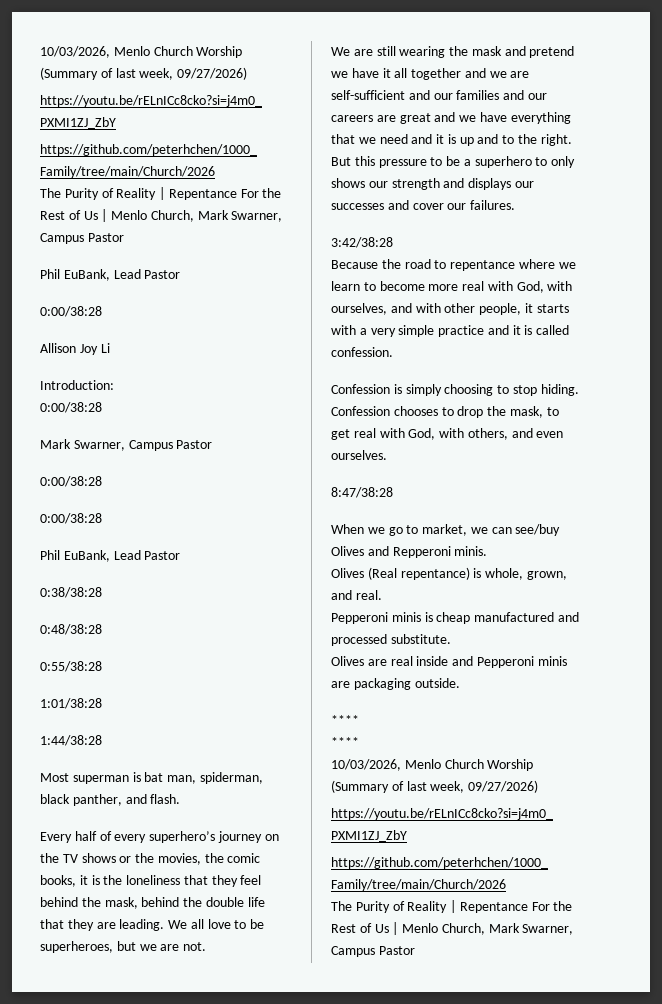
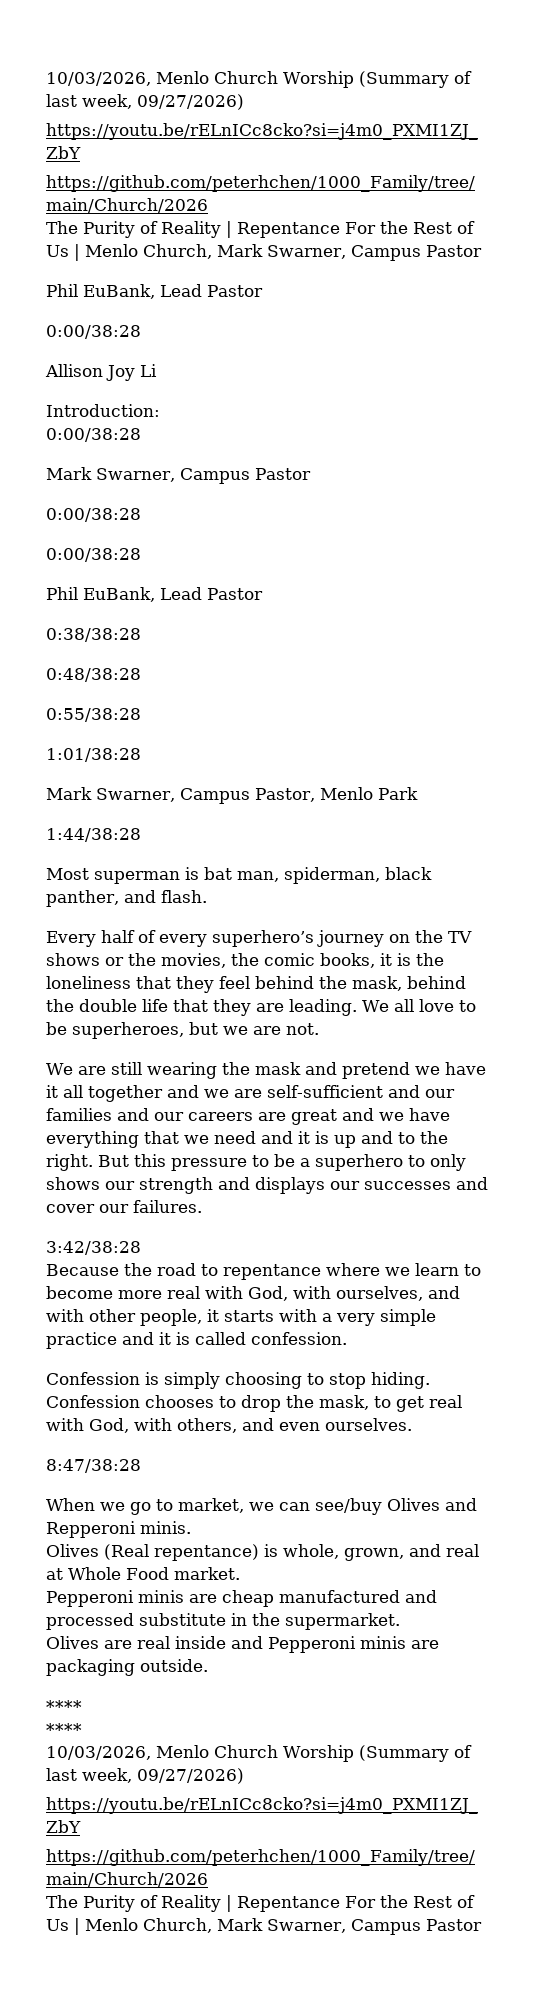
(102, 703) none -> [46,787,418,804] // Mark Swarner, Campus Pastor, Menlo Park
[355,590,382,600] [331,612,433,624] real. // Pepperoni minis is -> [446,1544,479,1557] [46,1567,240,1580] [46,1590,217,1607] real at Whole Food market. // Pepperoni minis are
[390,634,451,644] substitute. -> [139,1613,400,1630] substitute in the supermarket.

